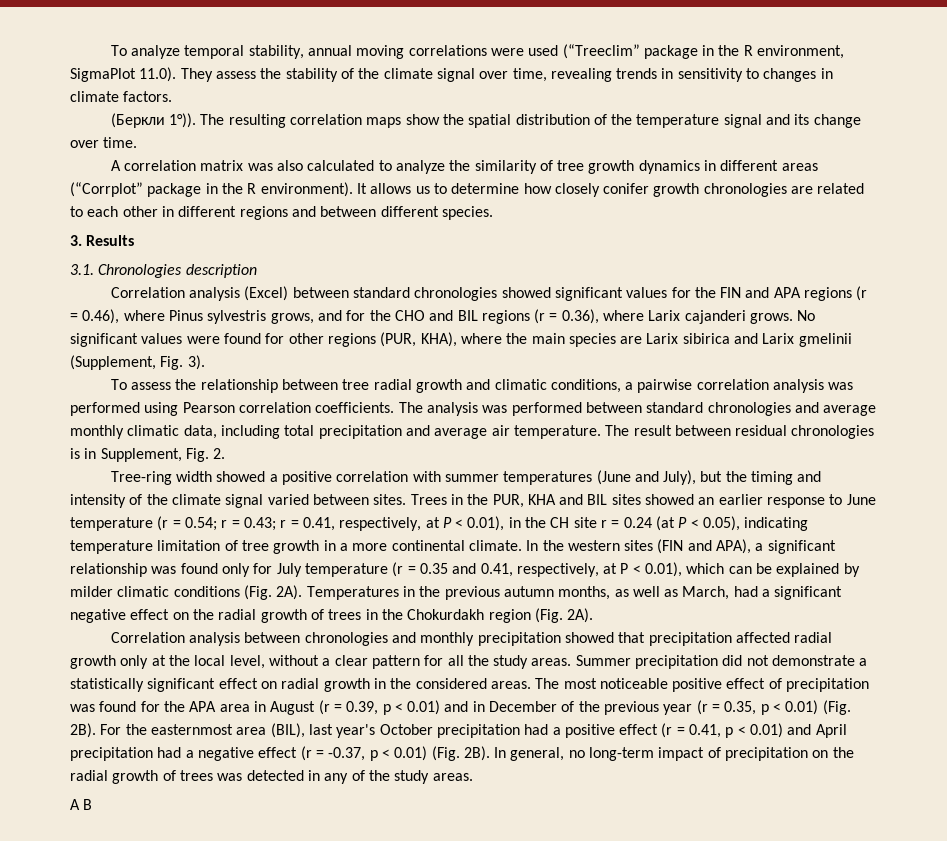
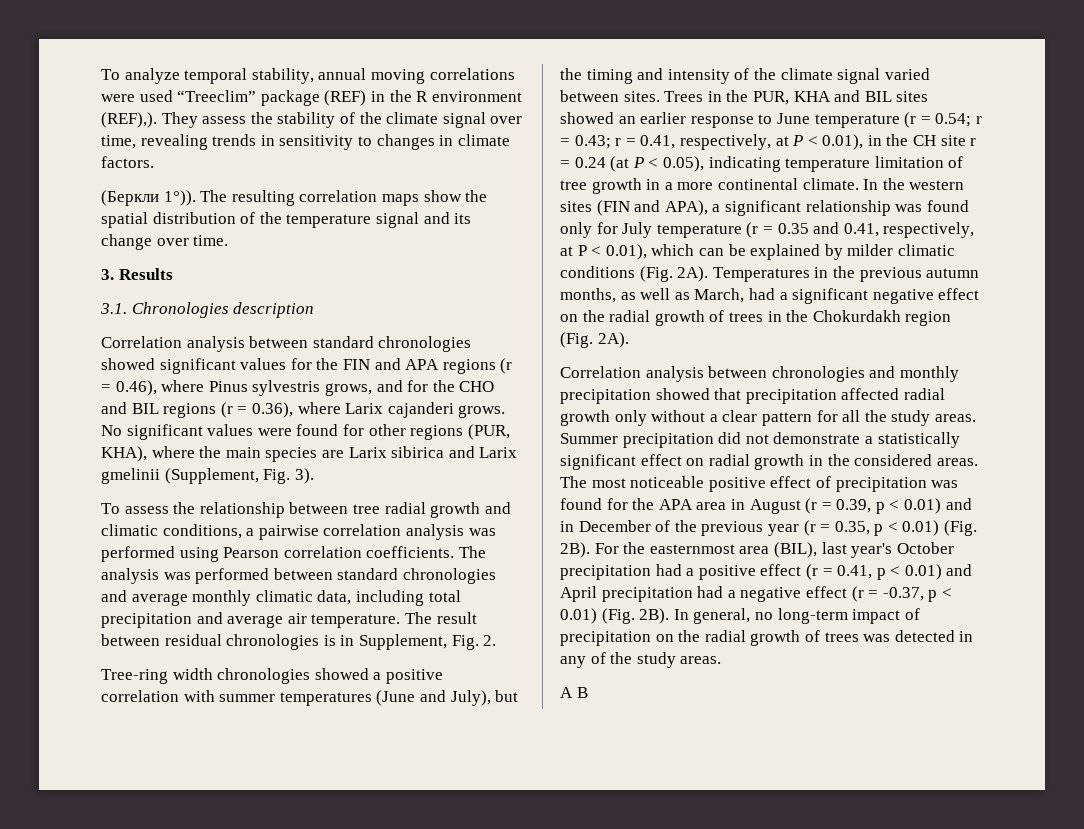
[562,44,845,59] [70,67,177,82] (“Treeclim” package in the R environment, SigmaPlot 11.0). -> [177,90,522,106] [101,112,157,128] “Treeclim” package (REF) in the R environment (REF),).
[110,160,818,174] [70,182,865,197] [70,206,493,220] // A correlation matrix was also calculated to analyze the similarity of tree growth dynamics in different areas (“Сorrplot” package in the R environment). It allows us to determine how closely conifer growth chronologies are related to each other in different regions and between different species. -> (229, 240) none
[244,286,289,301] (Excel) -> (245, 344) none
(212, 476) none -> [217,668,311,684] chronologies
[151,655,265,669] at the local level, -> (647, 418) none

